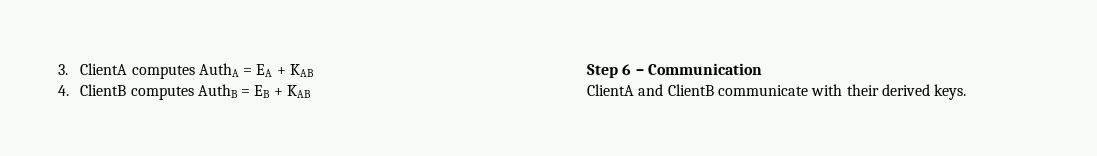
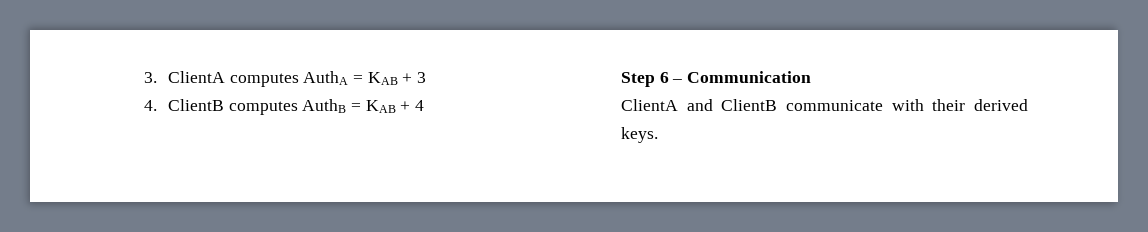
[256,64,315,77] EA + KAB -> [367,72,427,85] KAB + 3
[254,85,312,98] EB + KAB -> [365,100,425,113] KAB + 4

